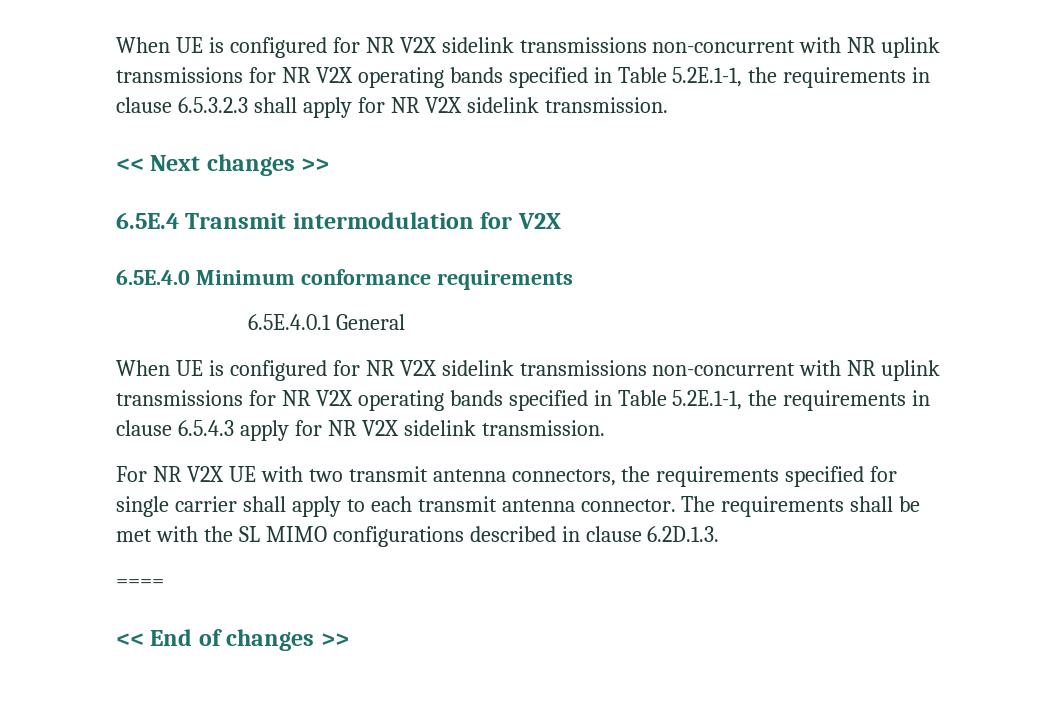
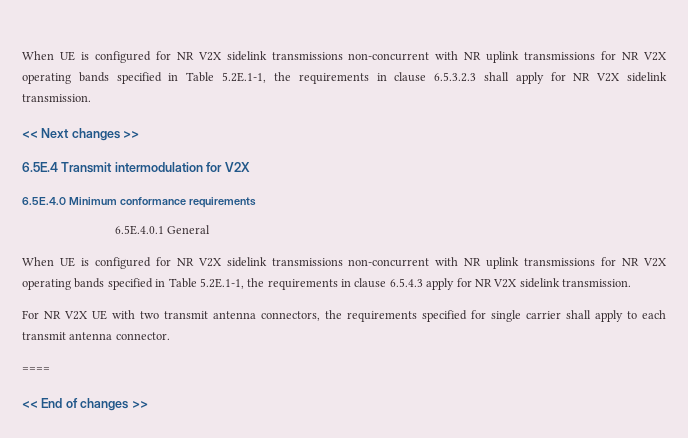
[681,496,921,517] [116,526,720,547] The requirements shall be met with the SL MIMO configurations described in clause 6.2D.1.3. -> (170, 336) none

